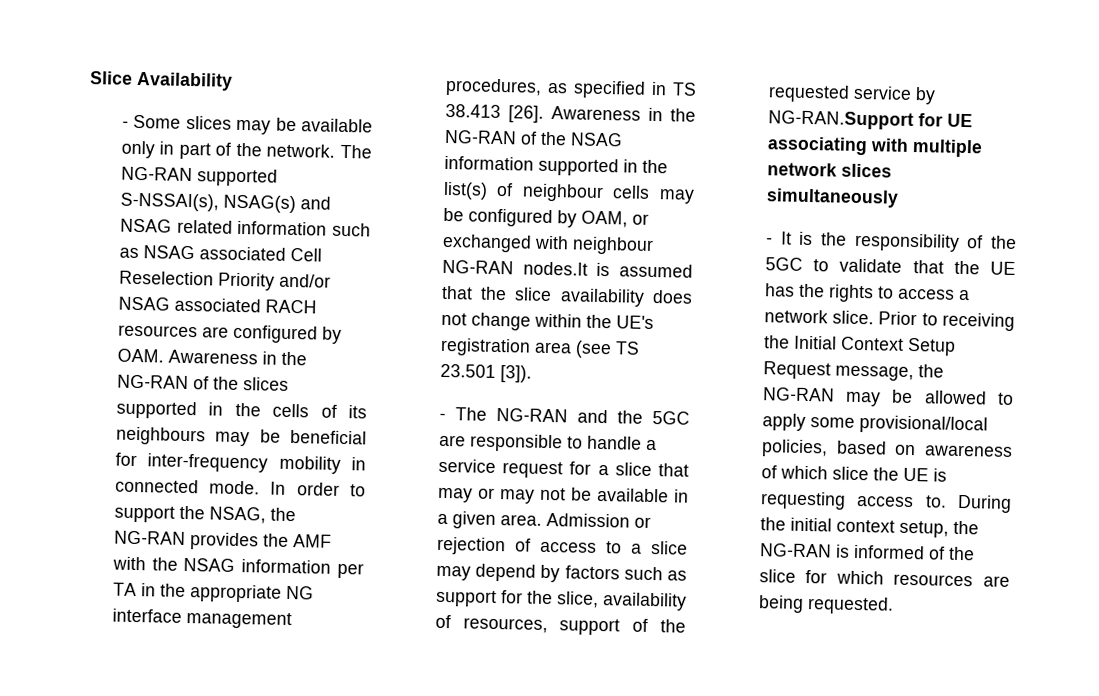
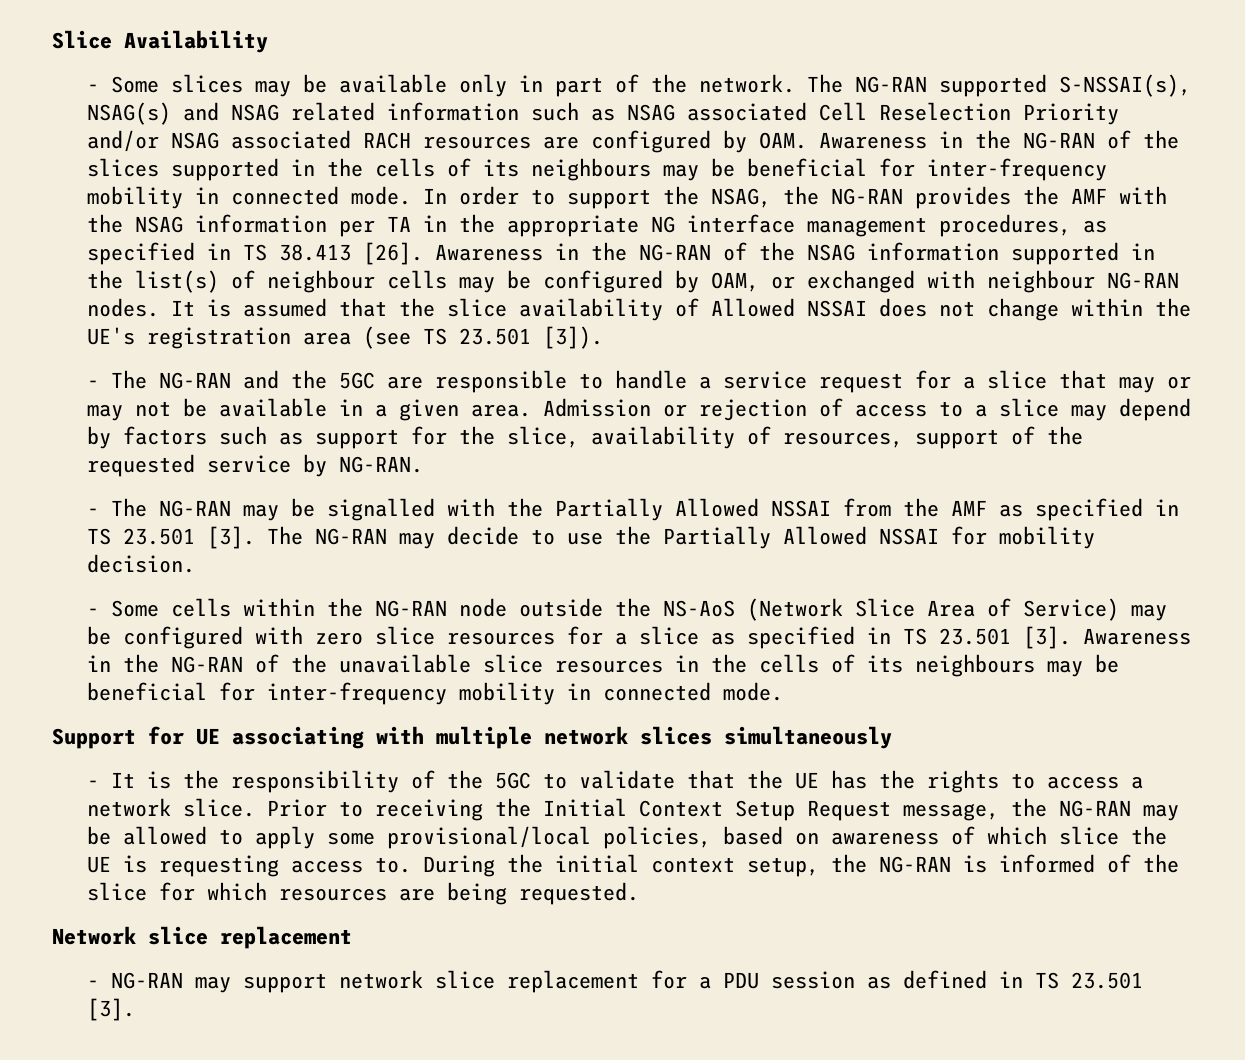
[522,261,588,276] nodes.It -> [86,298,195,317] nodes. It
(645, 297) none -> [674,298,867,317] of Allowed NSSAI
[767,110,914,131] NG-RAN.Support -> [338,456,423,473] [86,498,1179,521] [86,526,1095,549] [86,554,195,573] [86,598,1167,621] [86,626,1191,649] [86,654,1119,677] [86,682,783,705] [52,728,136,749] NG-RAN. // - The NG-RAN may be signalled with the Partially Allowed NSSAI from the AMF as specified in TS 23.501 [3]. The NG-RAN may decide to use the Partially Allowed NSSAI for mobility decision. // - Some cells within the NG-RAN node outside the NS-AoS (Network Slice Area of Service) may be configured with zero slice resources for a slice as specified in TS 23.501 [3]. Awareness in the NG-RAN of the unavailable slice resources in the cells of its neighbours may be beneficial for inter-frequency mobility in connected mode. // Support
(894, 605) none -> [52,926,352,949] [86,970,1143,993] [86,998,135,1021] // Network slice replacement // - NG-RAN may support network slice replacement for a PDU session as defined in TS 23.501 [3].

